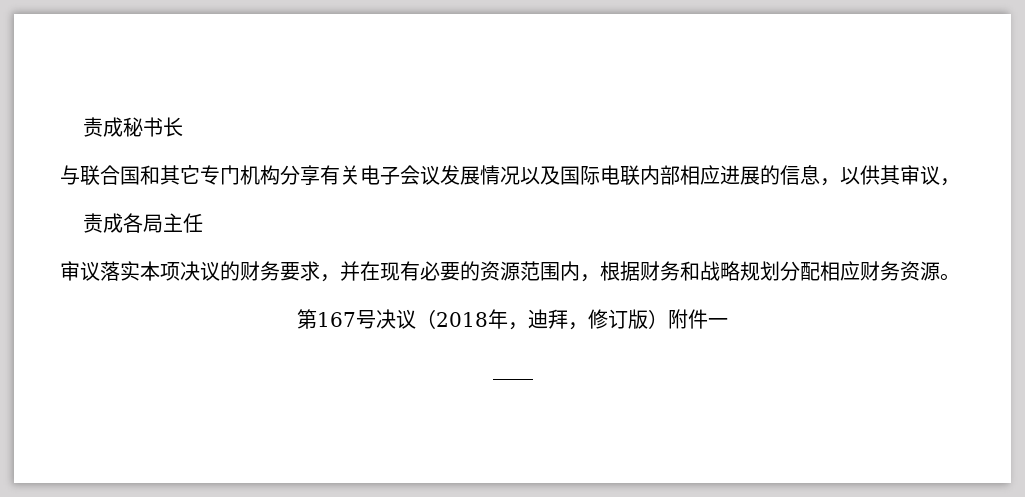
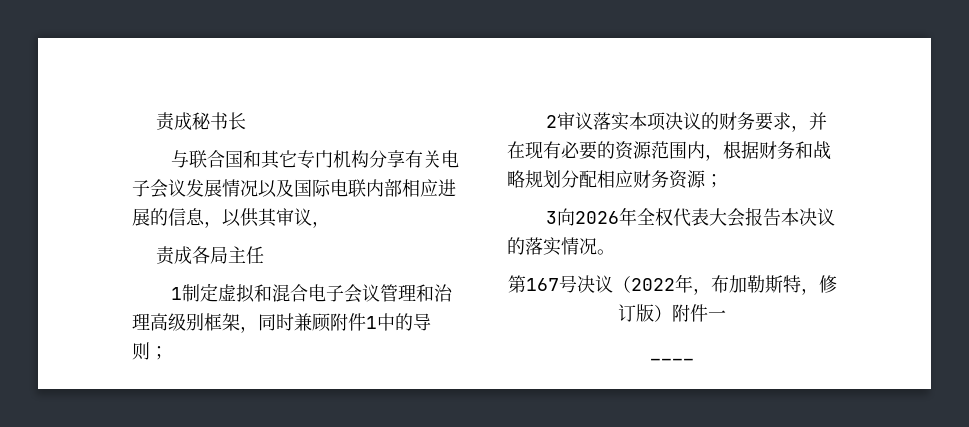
(204, 223) none -> [170,283,453,303] [132,313,431,333] [132,342,168,360] [545,115,557,128] 1制定虚拟和混合电子会议管理和治理高级别框架，同时兼顾附件1中的导则； // 2
(940, 271) none -> [705,174,723,188] [545,207,835,227] [507,237,597,256] ； // 3向2026年全权代表大会报告本决议的落实情况
[436,309,568,330] 2018年，迪拜 -> [630,274,801,295] 2022年，布加勒斯特

